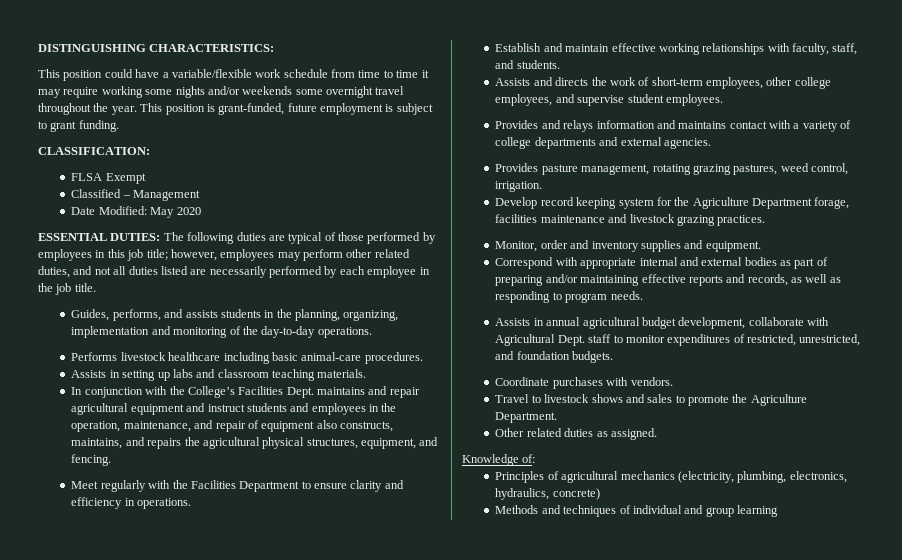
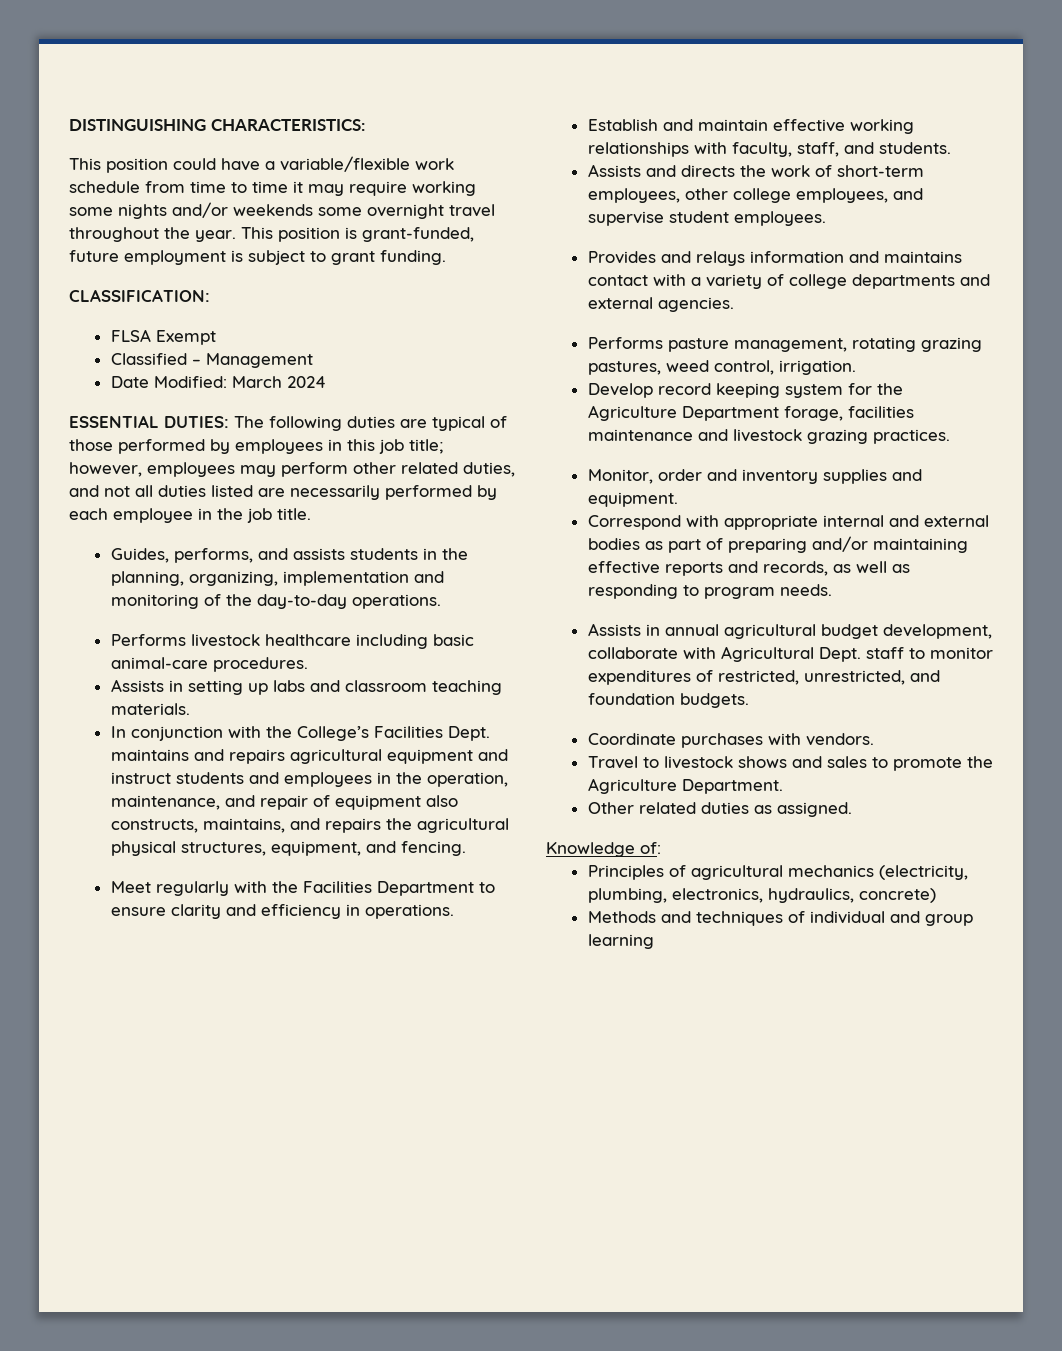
[150,207,201,218] May 2020 -> [231,376,326,388] March 2024
[389,387,420,398] repair -> [228,749,285,764] repairs
[495,163,539,172] Provides -> [587,337,663,349] Performs

